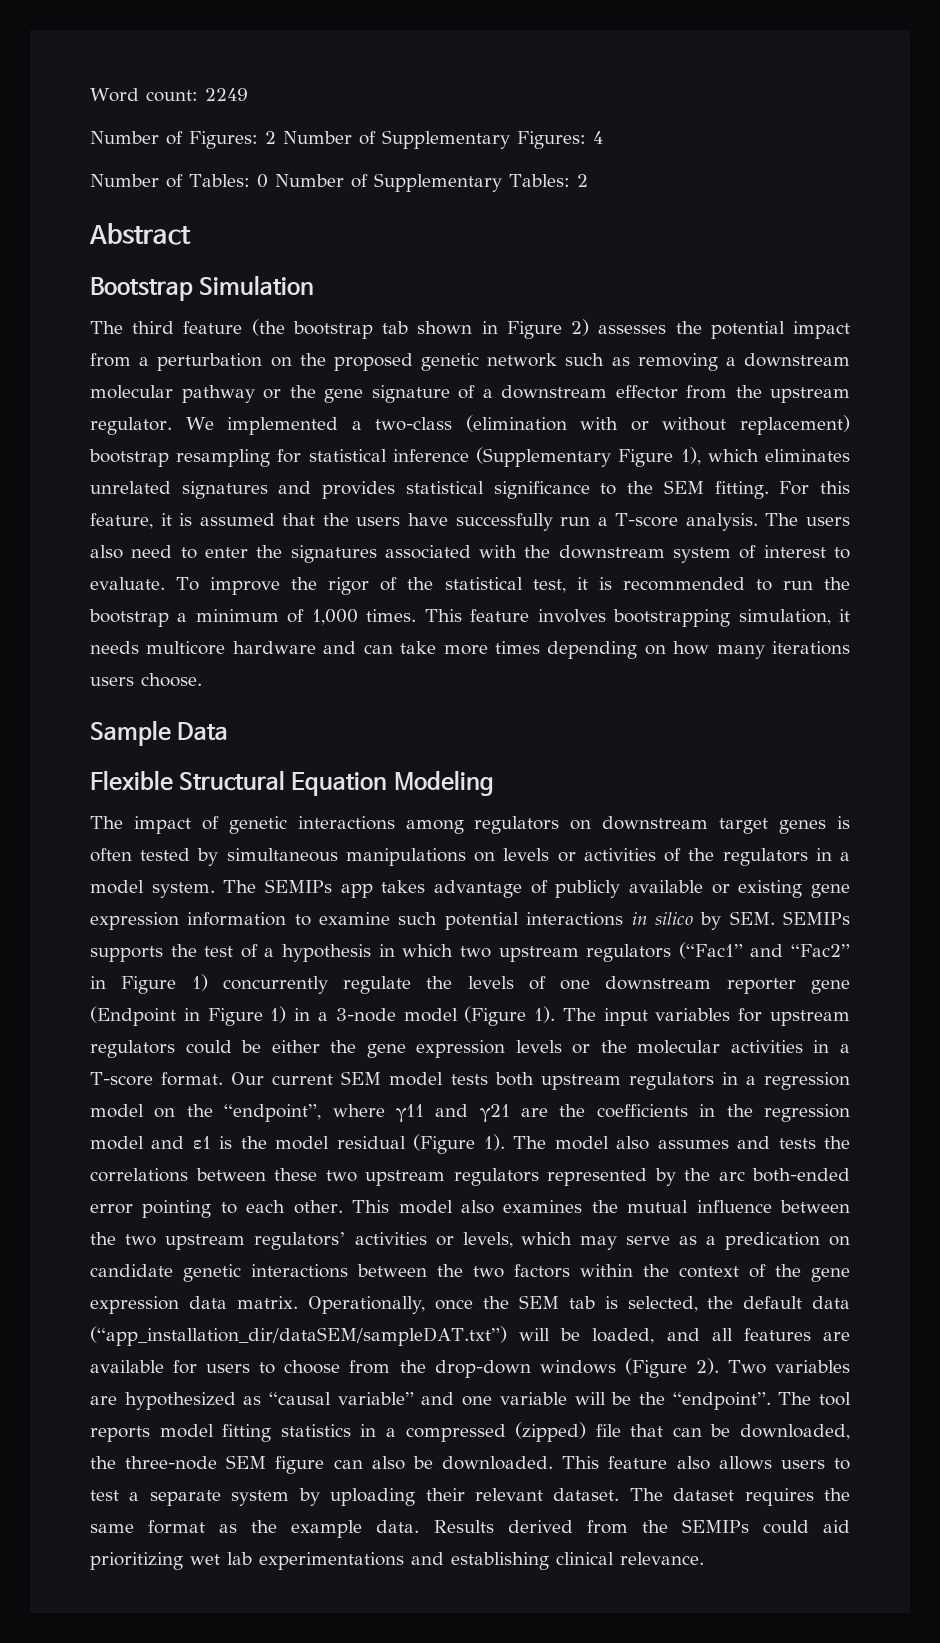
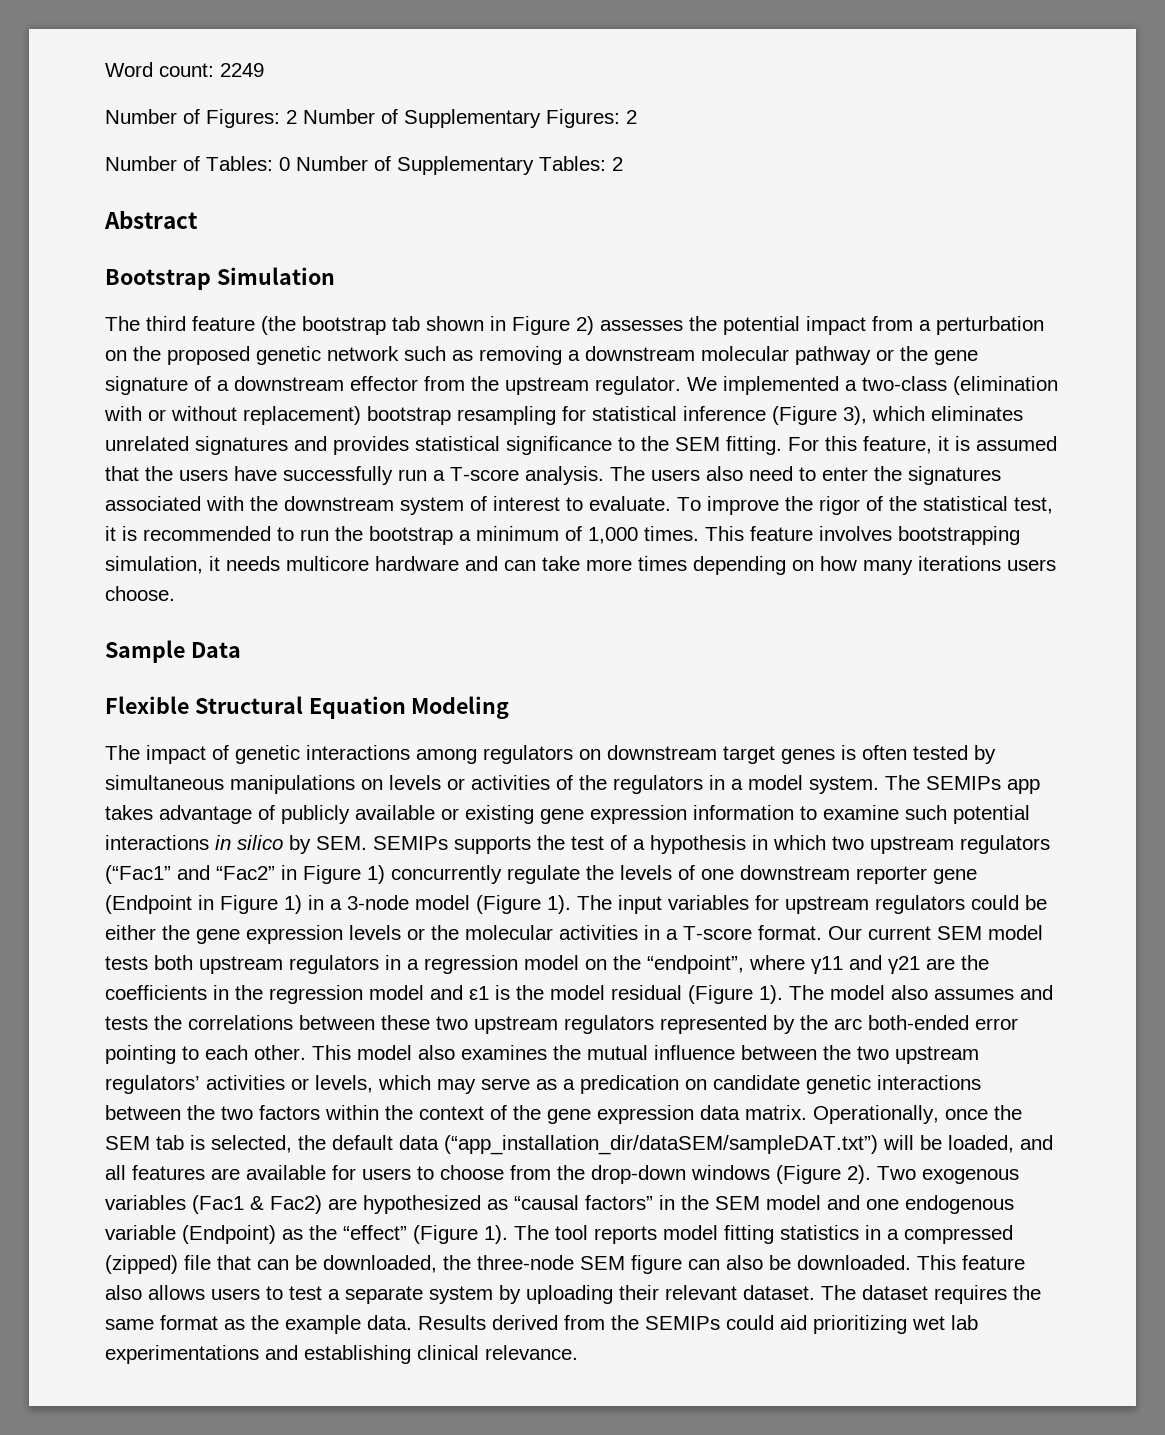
[593,131,603,144] 4 -> [626,110,637,124] 2
[476,447,701,467] (Supplementary Figure 1), -> [772,406,867,425] (Figure 3),
[774,1360,850,1373] [90,1392,771,1410] variables are hypothesized as “causal variable” and one variable will be the “endpoint”. -> [922,1169,1019,1184] [105,1195,1014,1214] [105,1225,508,1244] exogenous variables (Fac1 & Fac2) are hypothesized as “causal factors” in the SEM model and one endogenous variable (Endpoint) as the “effect” (Figure 1).

